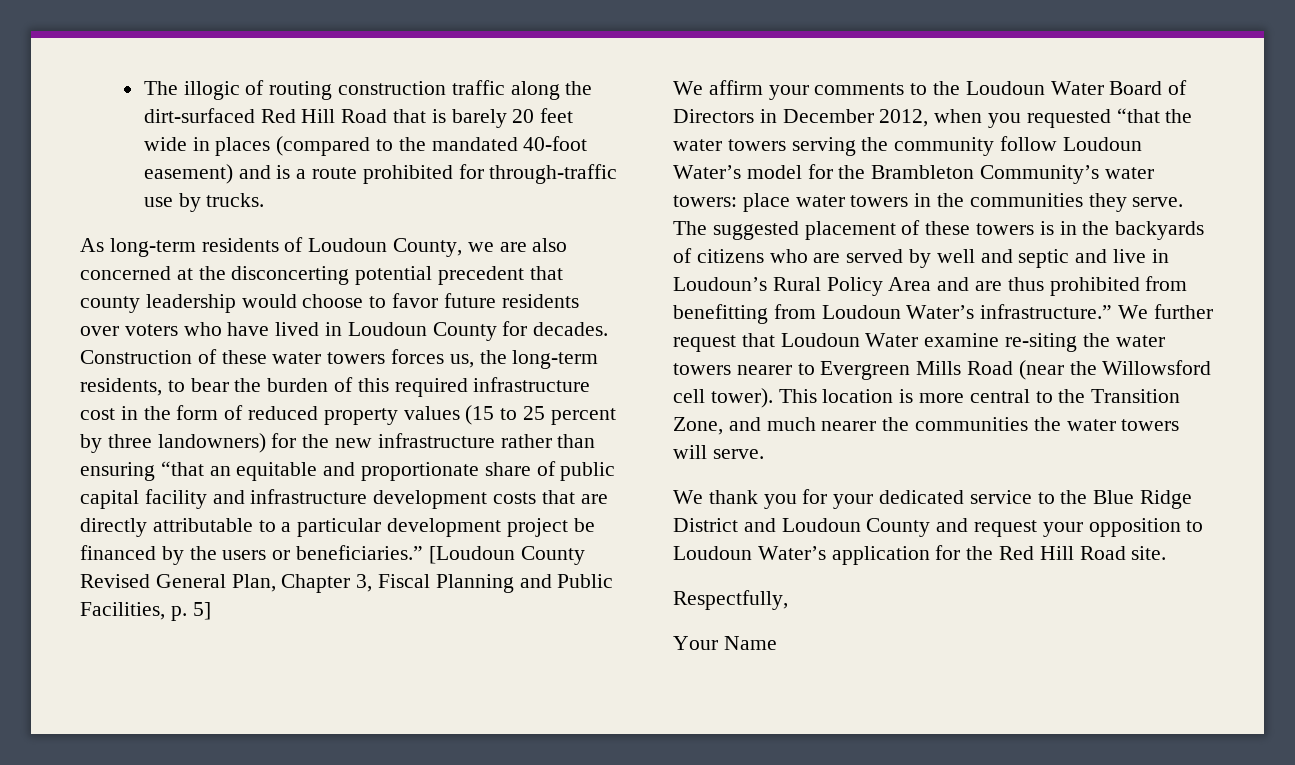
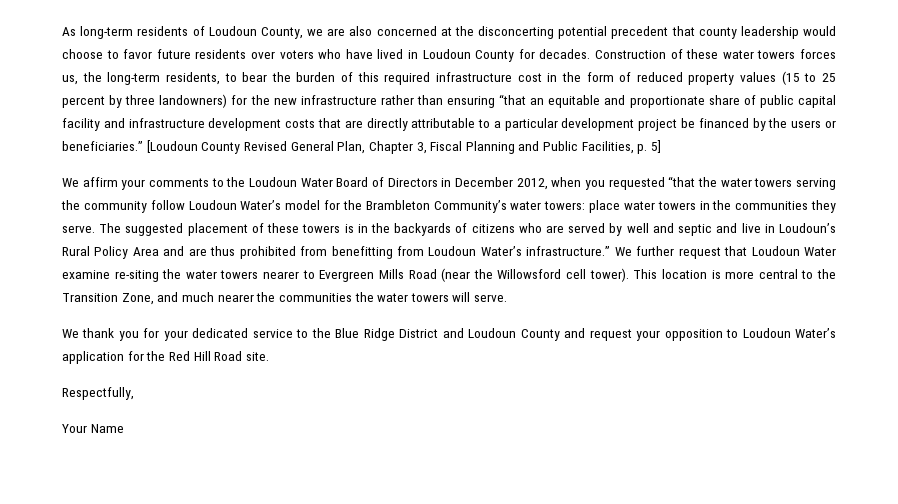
[143,80,593,100] [143,108,574,128] [143,136,588,156] [143,164,618,184] [143,193,265,212] The illogic of routing construction traffic along the dirt-surfaced Red Hill Road that is barely 20 feet wide in places (compared to the mandated 40-foot easement) and is a route prohibited for through-traffic use by trucks. // -> (62, 31) none

